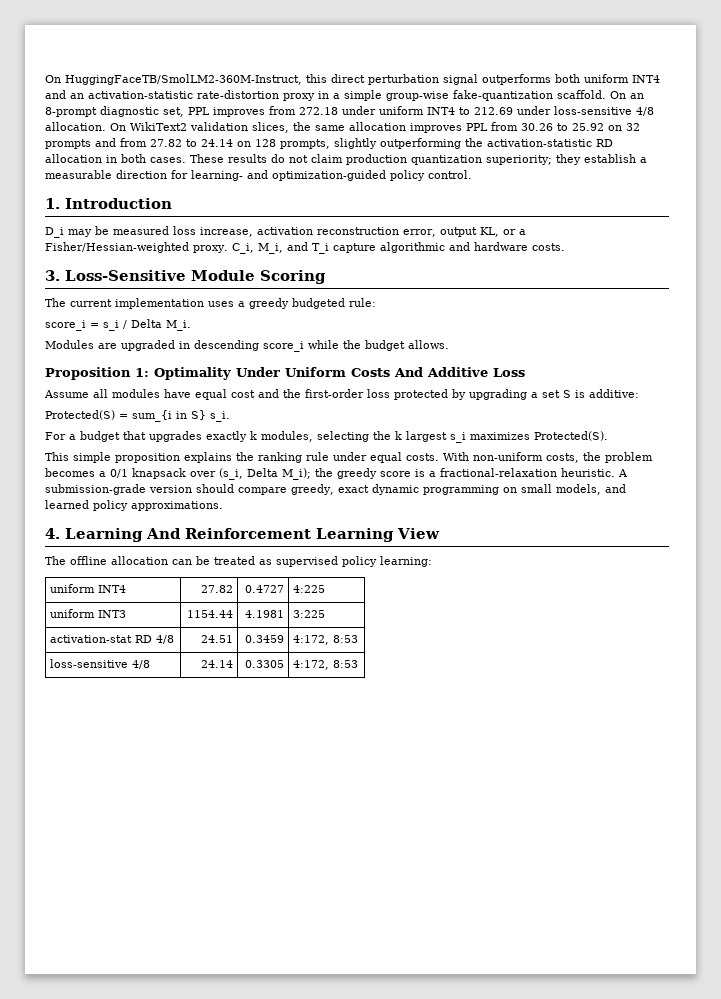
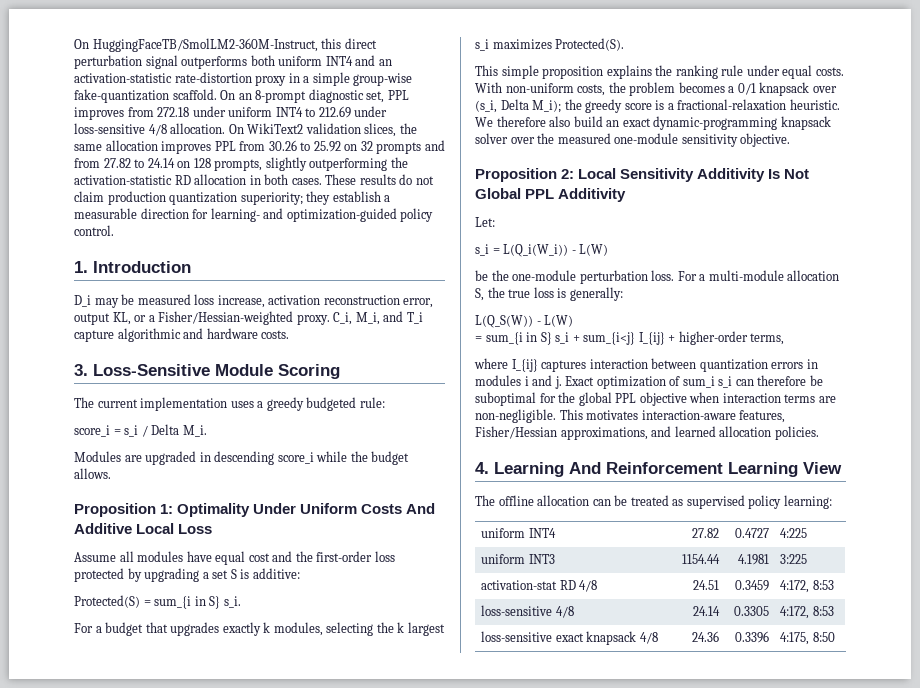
(488, 372) none -> [136,523,175,534] Local
[618,469,628,477] [45,484,626,495] [45,500,223,511] A submission-grade version should compare greedy, exact dynamic programming on small models, and learned policy approximations. -> [475,116,831,130] [475,133,791,147] [475,168,810,182] [475,188,627,202] [475,217,495,227] [475,244,609,257] [475,270,840,284] [475,287,623,301] [475,315,574,328] [475,331,785,345] [474,358,818,372] [475,375,823,389] [475,392,836,406] [475,409,786,423] [475,426,819,440] We therefore also build an exact dynamic-programming knapsack solver over the measured one-module sensitivity objective. // Proposition 2: Local Sensitivity Additivity Is Not Global PPL Additivity // Let: // s_i = L(Q_i(W_i)) - L(W) // be the one-module perturbation loss. For a multi-module allocation S, the true loss is generally: // L(Q_S(W)) - L(W) // = sum_{i in S} s_i + sum_{i<j} I_{ij} + higher-order terms, // where I_{ij} captures interaction between quantization errors in modules i and j. Exact optimization of sum_i s_i can therefore be suboptimal for the global PPL objective when interaction terms are non-negligible. This motivates interaction-aware features, Fisher/Hessian approximations, and learned allocation policies.
(359, 664) none -> [481,631,658,645] [691,631,719,642] [734,631,769,643] [780,632,835,645] // loss-sensitive exact knapsack 4/8 | 24.36 | 0.3396 | 4:175, 8:50

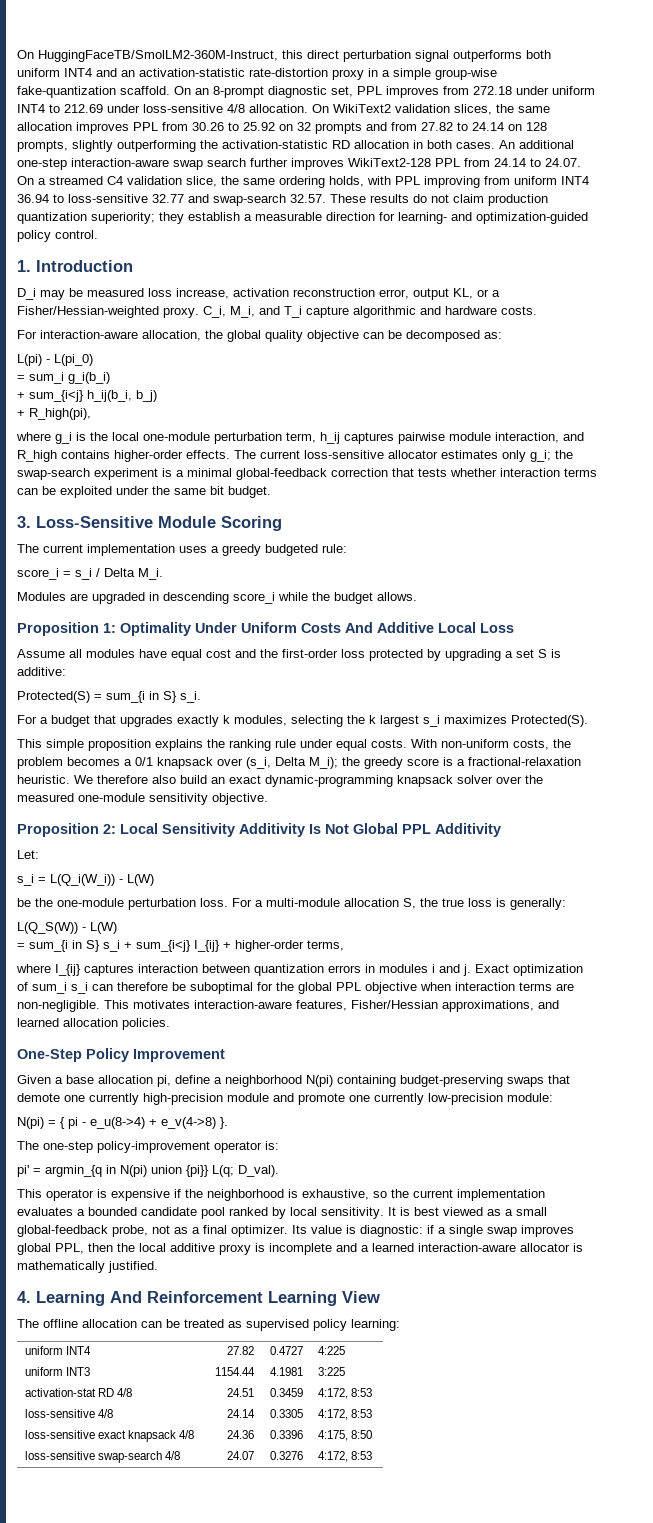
(322, 181) none -> [499,140,574,149] [17,158,581,170] [17,176,589,188] [17,194,326,206] An additional one-step interaction-aware swap search further improves WikiText2-128 PPL from 24.14 to 24.07. On a streamed C4 validation slice, the same ordering holds, with PPL improving from uniform INT4 36.94 to loss-sensitive 32.77 and swap-search 32.57.
(290, 334) none -> [17,330,502,342] [17,354,93,366] [17,372,110,384] [17,390,157,402] [17,408,91,420] [16,432,584,444] [17,450,573,462] [17,468,597,480] [17,486,271,498] // For interaction-aware allocation, the global quality objective can be decomposed as: // L(pi) - L(pi_0) // = sum_i g_i(b_i) // + sum_{i<j} h_ij(b_i, b_j) // + R_high(pi), // where g_i is the local one-module perturbation term, h_ij captures pairwise module interaction, and R_high contains higher-order effects. The current loss-sensitive allocator estimates only g_i; the swap-search experiment is a minimal global-feedback correction that tests whether interaction terms can be exploited under the same bit budget.
(819, 433) none -> [17,1048,225,1062] [17,1075,570,1087] [17,1093,553,1105] [17,1117,228,1129] [17,1141,279,1153] [17,1165,279,1177] [17,1189,545,1201] [17,1207,547,1219] [17,1225,574,1237] [17,1243,583,1255] [17,1261,158,1273] // One-Step Policy Improvement // Given a base allocation pi, define a neighborhood N(pi) containing budget-preserving swaps that demote one currently high-precision module and promote one currently low-precision module: // N(pi) = { pi - e_u(8->4) + e_v(4->8) }. // The one-step policy-improvement operator is: // pi' = argmin_{q in N(pi) union {pi}} L(q; D_val). // This operator is expensive if the neighborhood is exhaustive, so the current implementation evaluates a bounded candidate pool ranked by local sensitivity. It is best viewed as a small global-feedback probe, not as a final optimizer. Its value is diagnostic: if a single swap improves global PPL, then the local additive proxy is incomplete and a learned interaction-aware allocator is mathematically justified.
(835, 637) none -> [24,1451,180,1463] [227,1451,255,1460] [270,1451,304,1460] [317,1451,372,1462] // loss-sensitive swap-search 4/8 | 24.07 | 0.3276 | 4:172, 8:53

